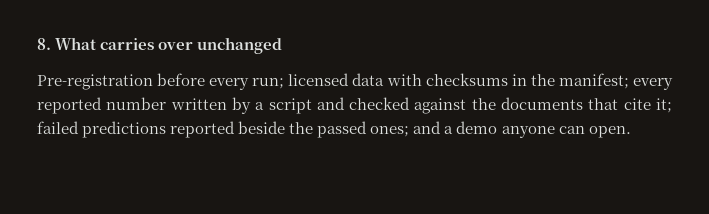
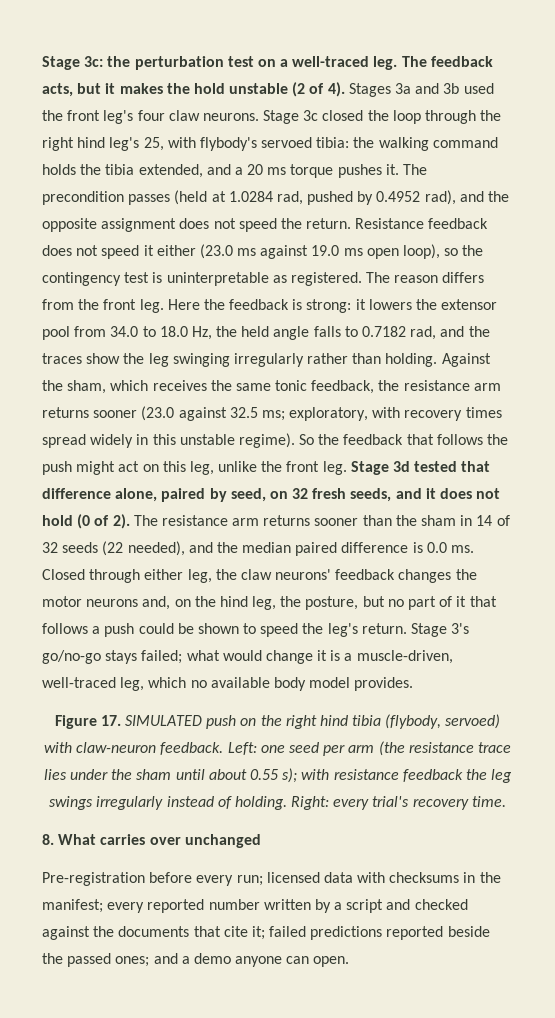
(37, 44) none -> [42,56,493,70] [42,82,494,97] [42,110,502,124] [42,137,498,151] [42,164,428,178] [42,190,510,205] [42,218,489,232] [42,244,484,259] [42,272,485,286] [42,299,498,313] [42,326,490,340] [42,353,491,367] [42,380,501,394] [42,406,502,421] [42,433,509,448] [42,461,491,475] [42,488,501,502] [42,514,510,529] [42,541,475,556] [42,569,477,583] [42,596,497,610] [42,623,470,637] [42,650,453,664] [42,677,414,691] [54,714,501,729] [44,741,511,756] [43,768,513,783] [49,796,506,810] Stage 3c: the perturbation test on a well-traced leg. The feedback acts, but it makes the hold unstable (2 of 4). Stages 3a and 3b used the front leg's four claw neurons. Stage 3c closed the loop through the right hind leg's 25, with flybody's servoed tibia: the walking command holds the tibia extended, and a 20 ms torque pushes it. The precondition passes (held at 1.0284 rad, pushed by 0.4952 rad), and the opposite assignment does not speed the return. Resistance feedback does not speed it either (23.0 ms against 19.0 ms open loop), so the contingency test is uninterpretable as registered. The reason differs from the front leg. Here the feedback is strong: it lowers the extensor pool from 34.0 to 18.0 Hz, the held angle falls to 0.7182 rad, and the traces show the leg swinging irregularly rather than holding. Against the sham, which receives the same tonic feedback, the resistance arm returns sooner (23.0 against 32.5 ms; exploratory, with recovery times spread widely in this unstable regime). So the feedback that follows the push might act on this leg, unlike the front leg. Stage 3d tested that difference alone, paired by seed, on 32 fresh seeds, and it does not hold (0 of 2). The resistance arm returns sooner than the sham in 14 of 32 seeds (22 needed), and the median paired difference is 0.0 ms. Closed through either leg, the claw neurons' feedback changes the motor neurons and, on the hind leg, the posture, but no part of it that follows a push could be shown to speed the leg's return. Stage 3's go/no-go stays failed; what would change it is a muscle-driven, well-traced leg, which no available body model provides. // Figure 17. SIMULATED push on the right hind tibia (flybody, servoed) with claw-neuron feedback. Left: one seed per arm (the resistance trace lies under the sham until about 0.55 s); with resistance feedback the leg swings irregularly instead of holding. Right: every trial's recovery time. //

